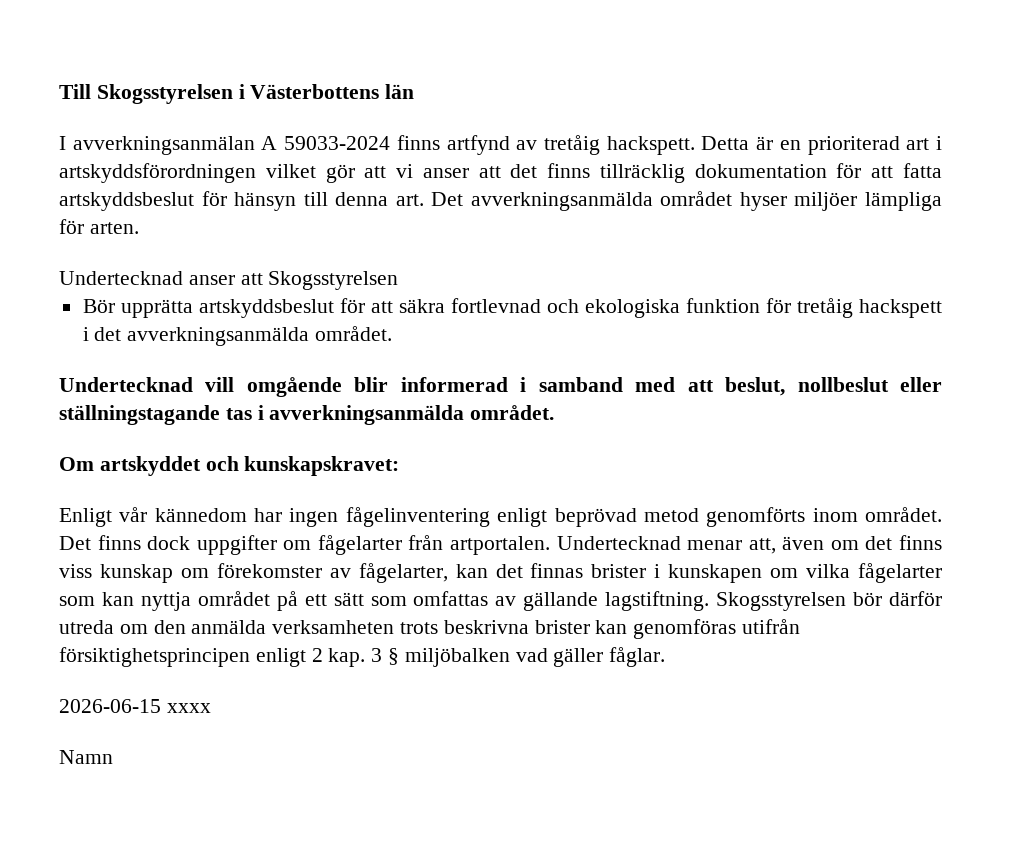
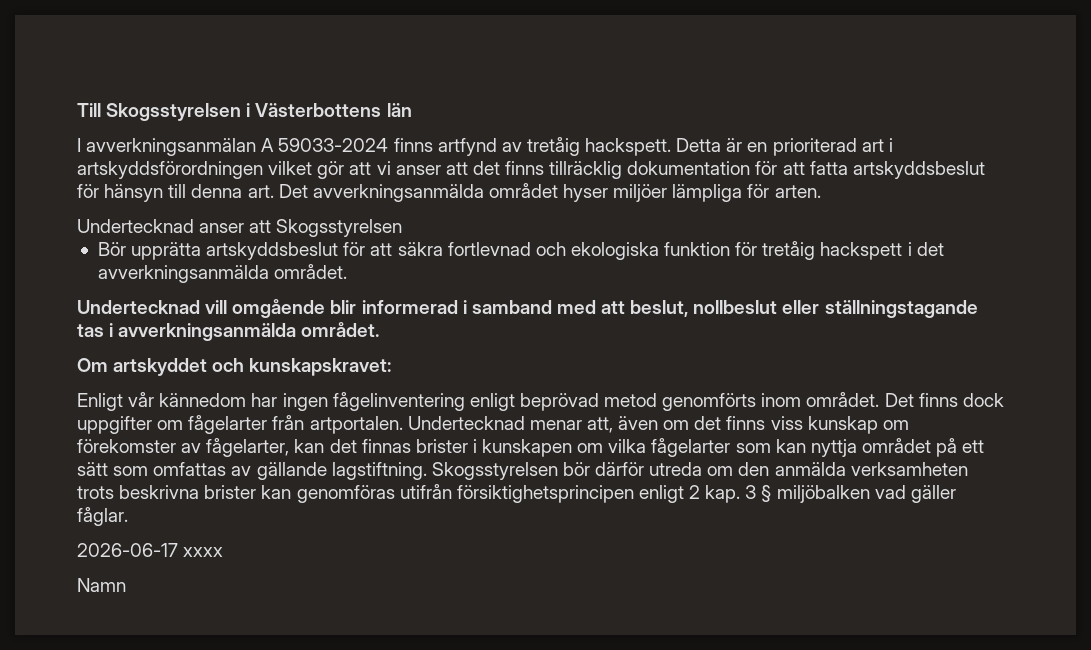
[59,699,161,713] 2026-06-15 -> [77,543,178,557] 2026-06-17

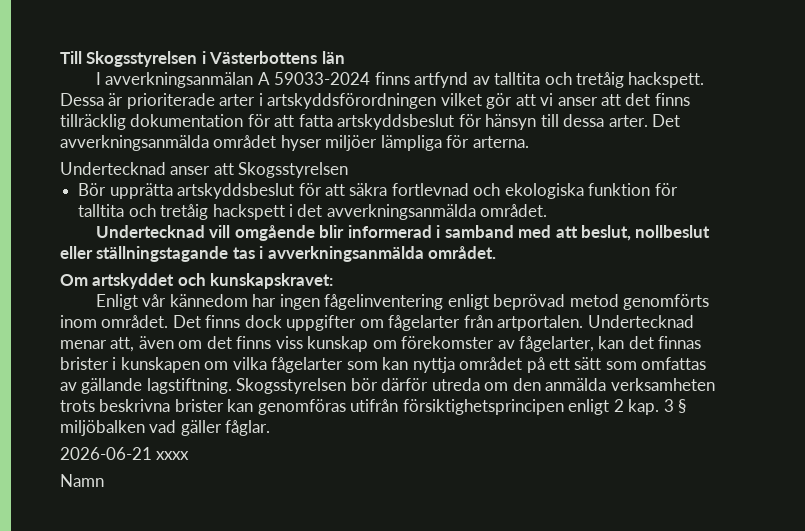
[526,137,884,156] tretåig hackspett. Detta är en prioriterad art -> [494,72,705,88] [60,93,256,109] talltita och tretåig hackspett. Dessa är prioriterade arter
[191,184,274,198] denna art. -> [563,114,648,127] dessa arter.
[774,185,821,198] arten. -> [472,136,529,148] arterna.
(758, 249) none -> [78,204,156,217] talltita och
[77,543,178,557] 2026-06-17 -> [60,447,152,460] 2026-06-21

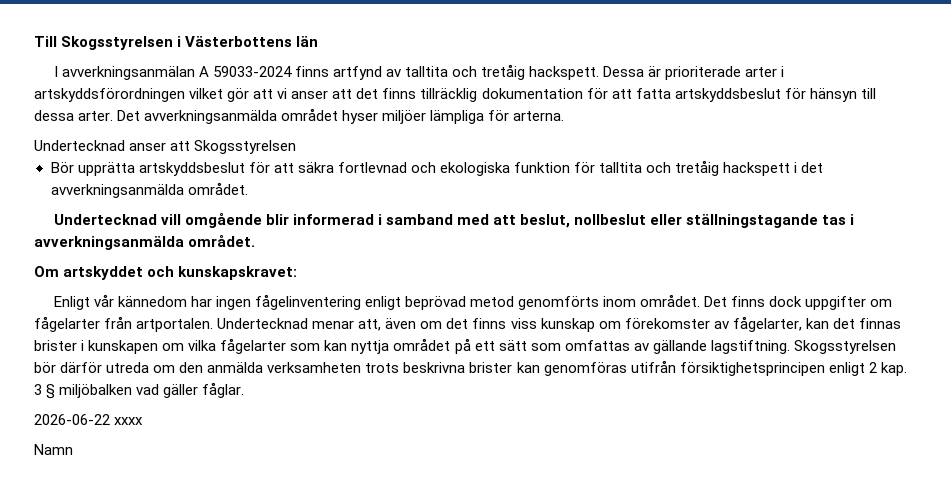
[60,447,152,460] 2026-06-21 -> [34,414,110,425] 2026-06-22

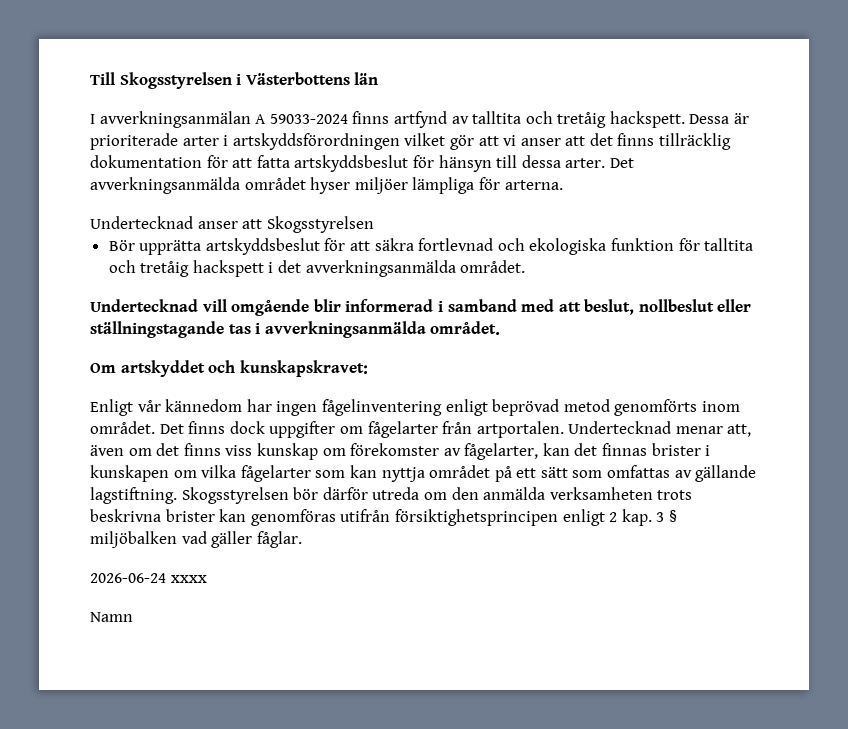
[34,414,110,425] 2026-06-22 -> [90,573,166,583] 2026-06-24

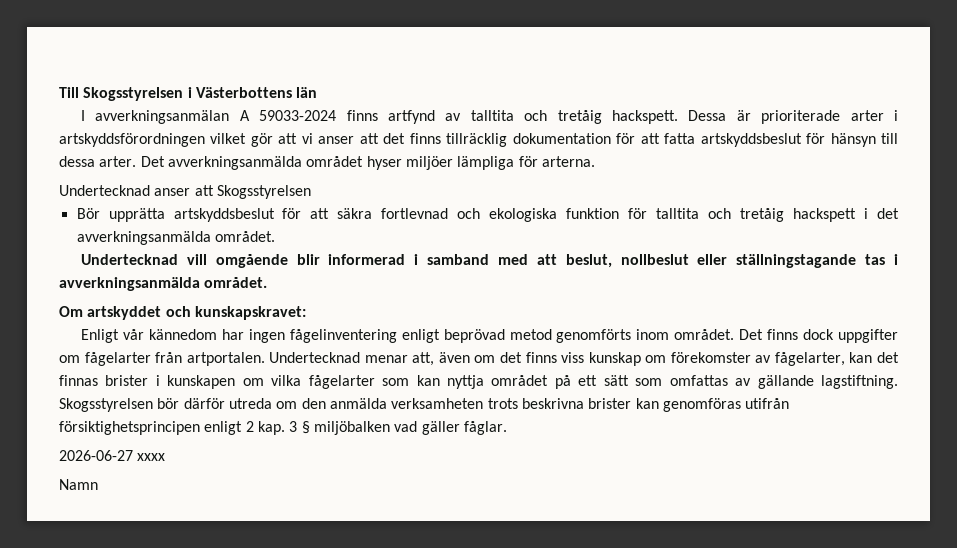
[90,573,166,583] 2026-06-24 -> [59,450,133,461] 2026-06-27

